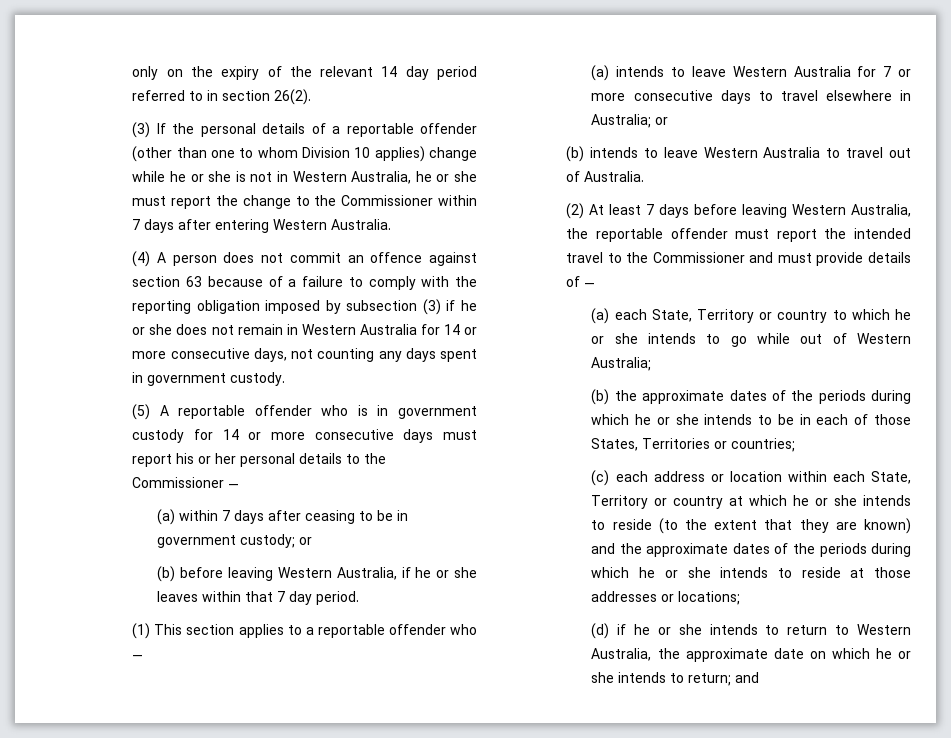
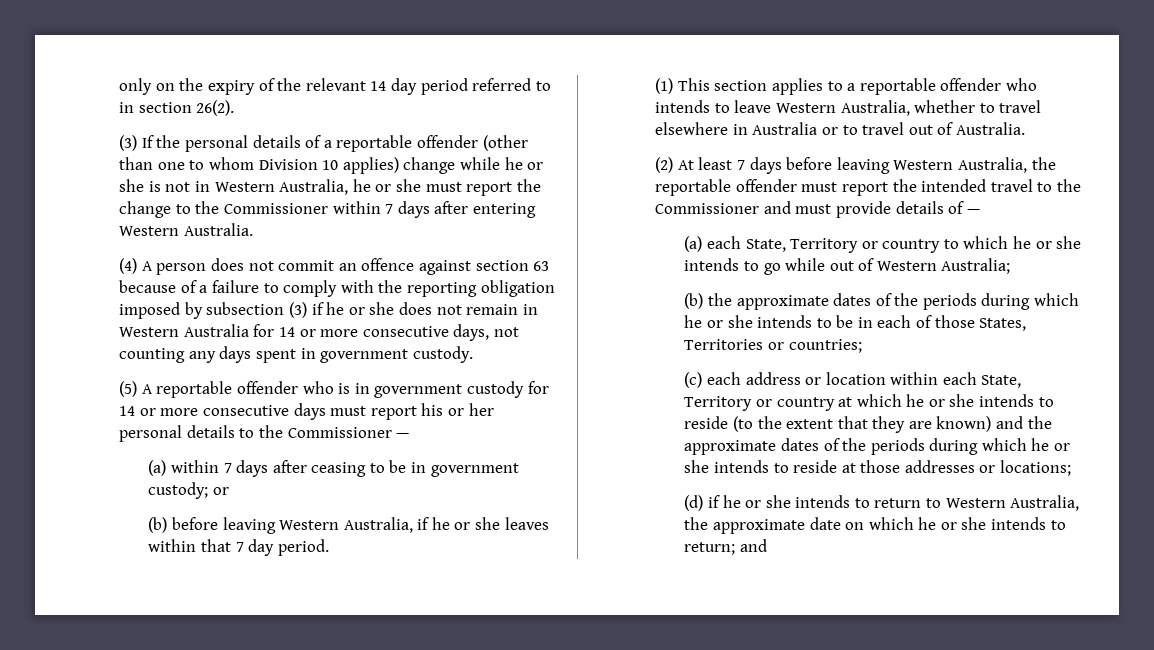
[132,655,144,659] [591,65,911,81] [591,90,751,104] — // (a) intends to leave Western Australia for 7 or more consecutive days -> [655,100,976,116] intends to leave Western Australia, whether
[591,114,669,128] [566,146,821,162] Australia; or // (b) intends to leave Western Australia -> [752,122,838,135] Australia or

